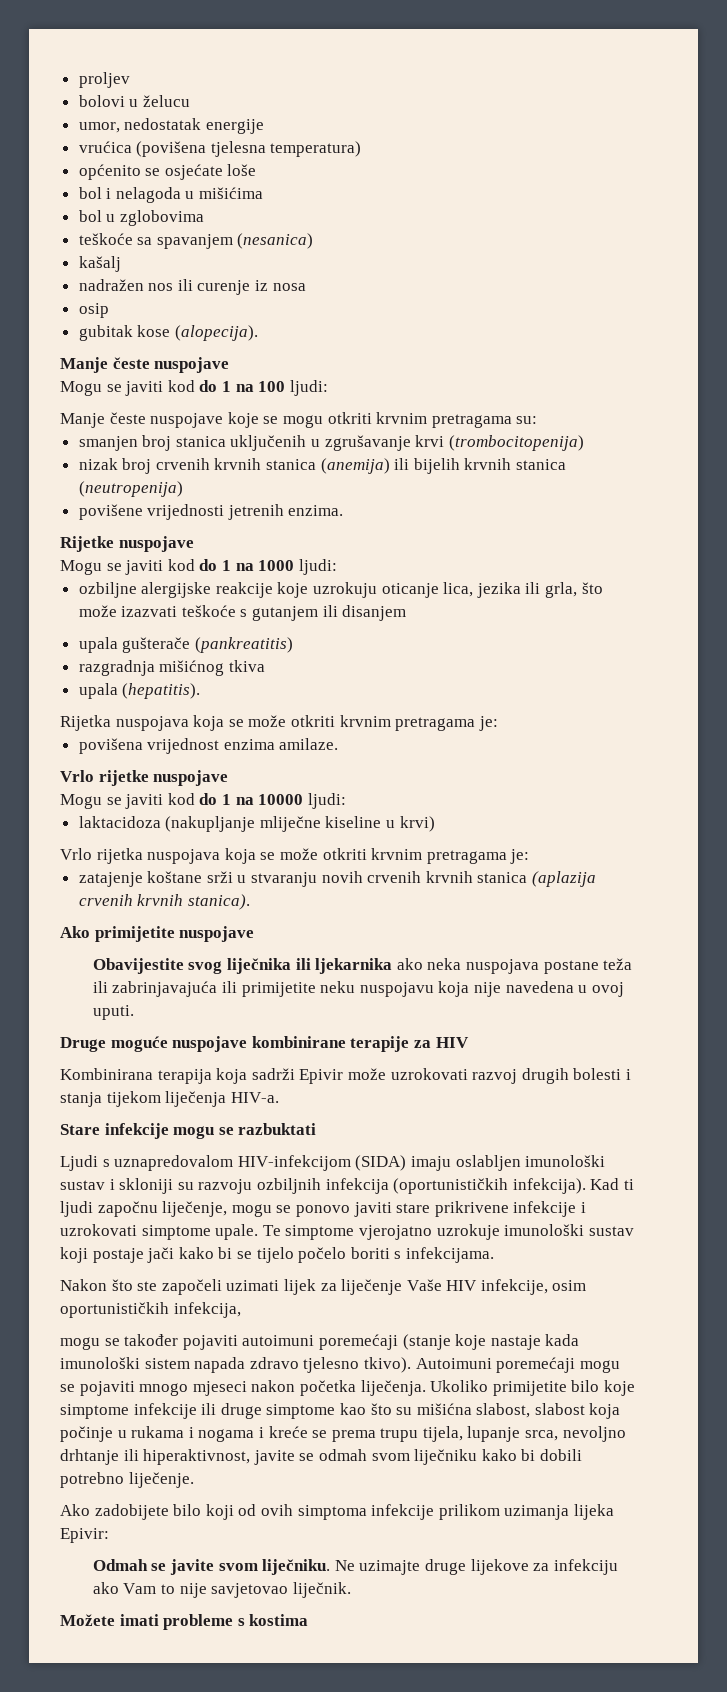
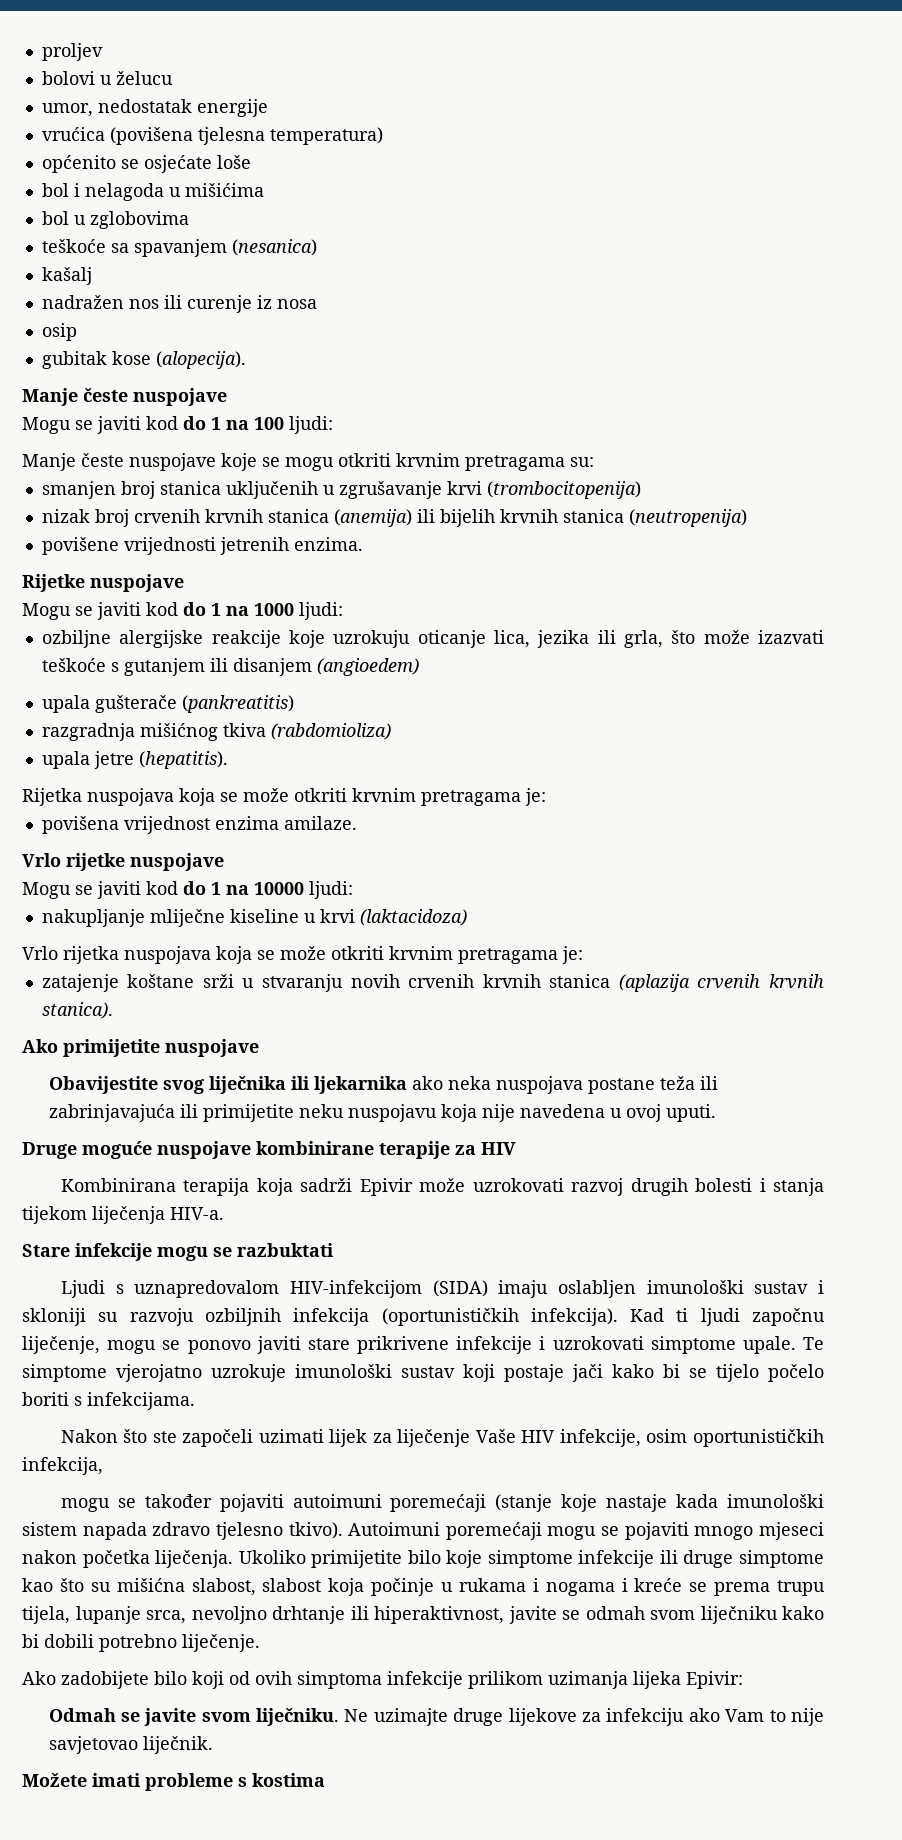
(407, 613) none -> [316,658,419,676] (angioedem)
[78,683,118,699] // upala -> [270,723,391,740] [41,751,134,769] (rabdomioliza) // upala jetre
[78,816,256,832] laktacidoza (nakupljanje -> [41,909,145,927] nakupljanje
[399,816,435,832] krvi) -> [319,909,467,926] krvi (laktacidoza)

